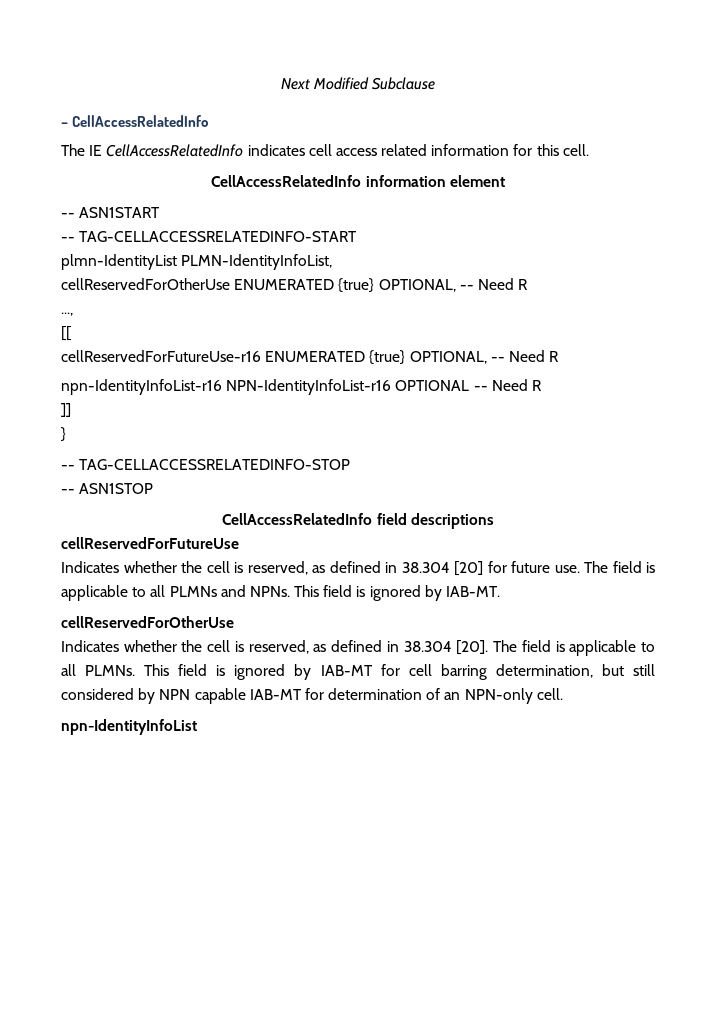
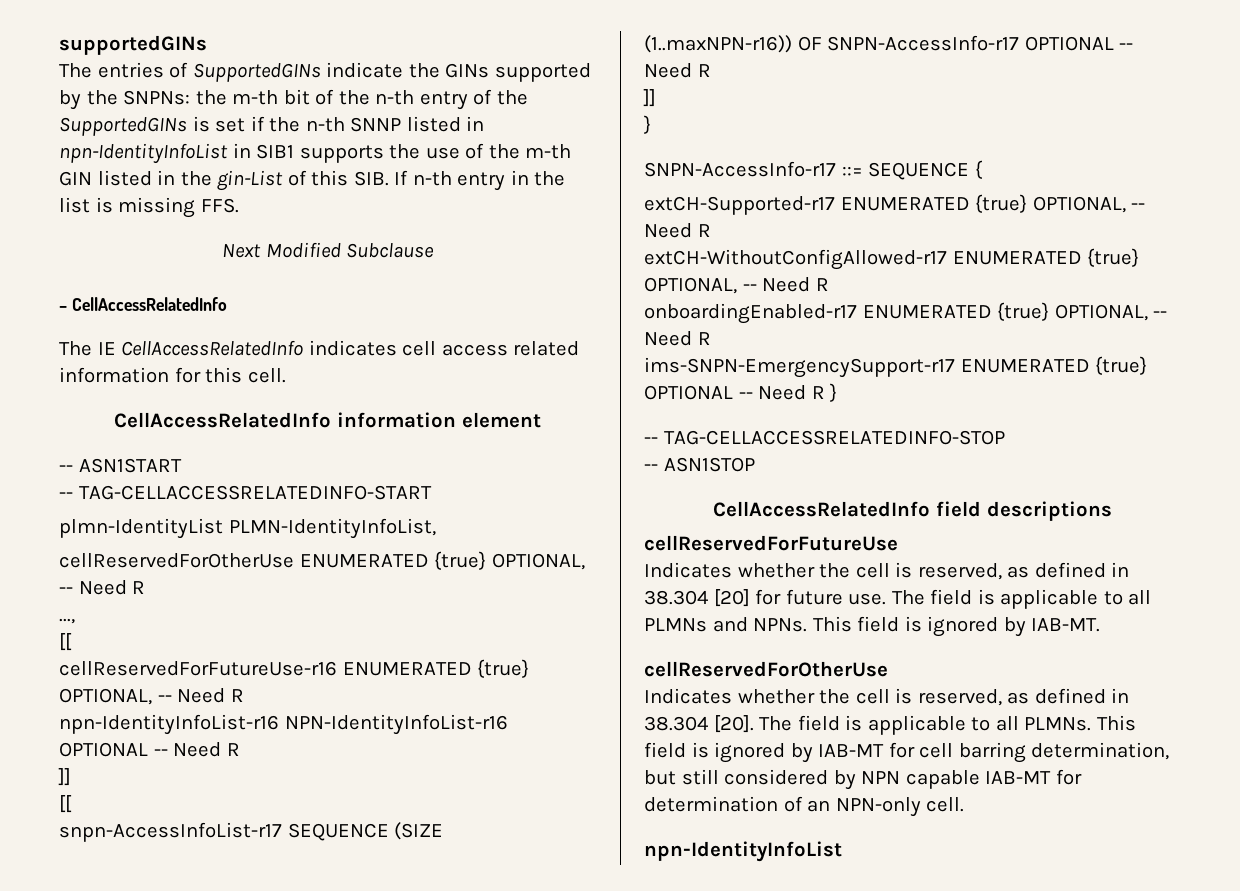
(280, 84) none -> [59,35,207,55] [59,62,591,82] [59,89,528,110] [59,116,485,136] [59,143,572,164] [59,170,566,191] [59,197,239,218] supportedGINs // The entries of SupportedGINs indicate the GINs supported by the SNPNs: the m-th bit of the n-th entry of the SupportedGINs is set if the n-th SNNP listed in npn-IdentityInfoList in SIB1 supports the use of the m-th GIN listed in the gin-List of this SIB. If n-th entry in the list is missing FFS. //
(71, 410) none -> [59,795,72,813] [59,822,444,842] [644,35,1134,53] [644,63,711,78] [643,89,656,107] [644,115,651,134] [644,160,982,180] [644,194,1146,215] [644,223,711,238] [644,248,1140,270] [644,277,829,294] [644,302,1168,324] [644,331,711,346] [644,356,1148,378] [644,385,825,400] [[ // snpn-AccessInfoList-r17 SEQUENCE (SIZE (1..maxNPN-r16)) OF SNPN-AccessInfo-r17 OPTIONAL -- Need R // ]] // } // SNPN-AccessInfo-r17 ::= SEQUENCE { // extCH-Supported-r17 ENUMERATED {true} OPTIONAL, -- Need R // extCH-WithoutConfigAllowed-r17 ENUMERATED {true} OPTIONAL, -- Need R // onboardingEnabled-r17 ENUMERATED {true} OPTIONAL, -- Need R // ims-SNPN-EmergencySupport-r17 ENUMERATED {true} OPTIONAL -- Need R

